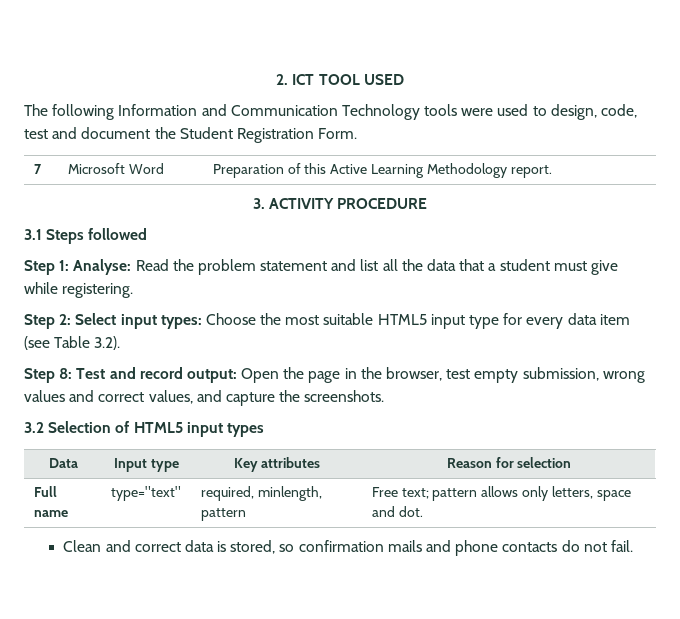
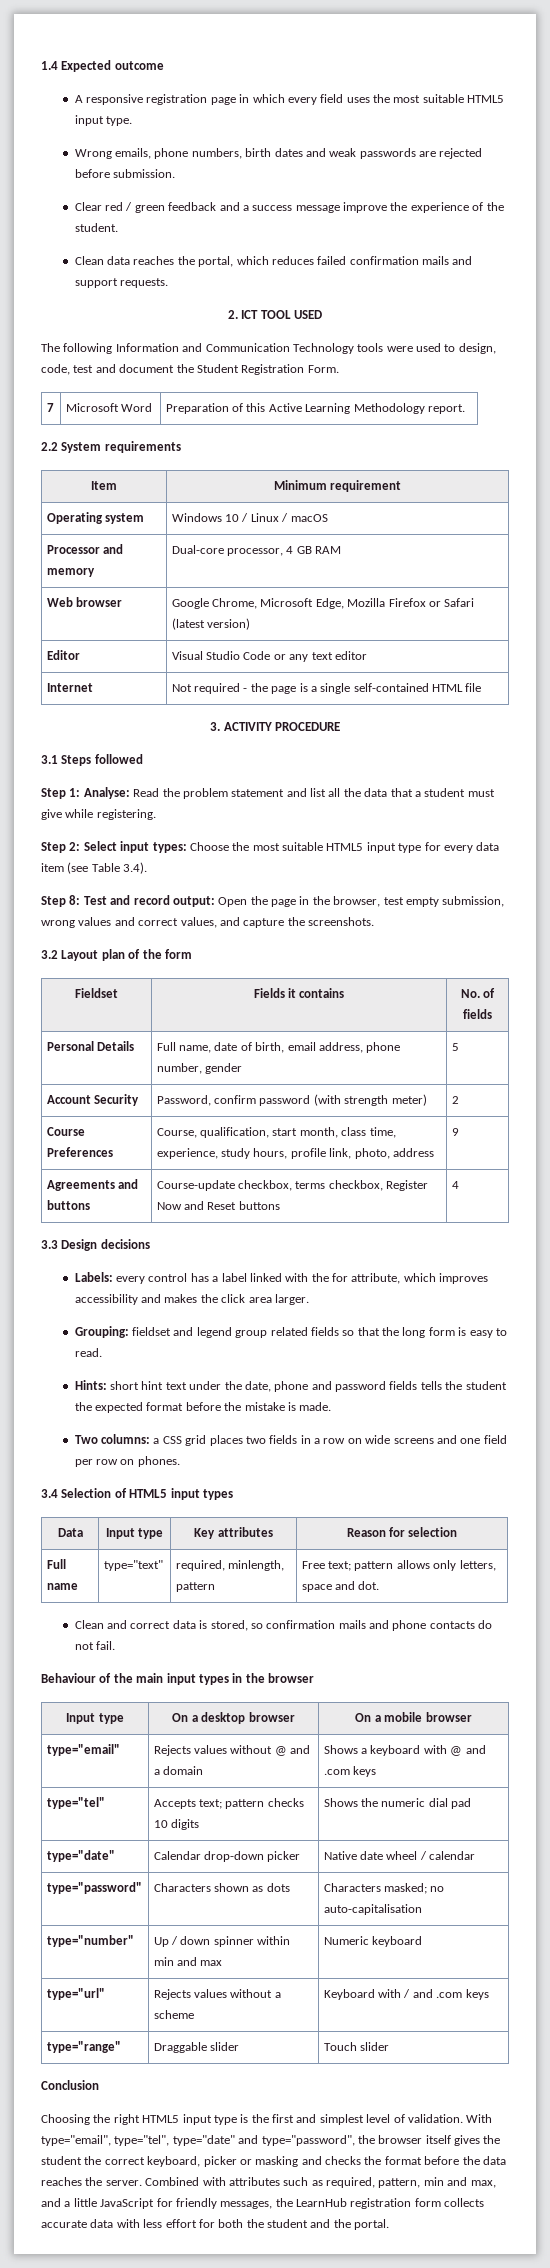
(276, 79) none -> [41,60,164,72] [74,94,505,105] [74,115,133,126] [74,148,483,159] [74,169,176,178] [74,202,504,213] [74,223,118,232] [74,256,473,267] [74,278,169,288] 1.4 Expected outcome // A responsive registration page in which every field uses the most suitable HTML5 input type. // Wrong emails, phone numbers, birth dates and weak passwords are rejected before submission. // Clear red / green feedback and a success message improve the experience of the student. // Clean data reaches the portal, which reduces failed confirmation mails and support requests. //
(552, 171) none -> [41,441,181,453] [91,481,117,490] [273,480,402,492] [46,512,145,524] [171,513,328,522] [46,544,124,554] [46,568,95,577] [171,545,342,556] [46,597,123,607] [171,598,475,609] [171,618,251,630] [46,650,80,660] [171,651,367,662] [46,683,93,692] [171,683,482,694] // 2.2 System requirements // Item | Minimum requirement // Operating system | Windows 10 / Linux / macOS // Processor and memory | Dual-core processor, 4 GB RAM // Web browser | Google Chrome, Microsoft Edge, Mozilla Firefox or Safari (latest version) // Editor | Visual Studio Code or any text editor // Internet | Not required - the page is a single self-contained HTML file
[94,336,121,350] 3.2). -> [123,862,148,874] 3.4).
(44, 427) none -> [61,949,192,961] [75,988,118,998] [253,988,345,998] [460,988,496,998] [463,1009,492,1019] [46,1041,135,1051] [156,1042,401,1053] [156,1063,243,1074] [451,1043,459,1051] [46,1094,140,1106] [156,1094,427,1106] [451,1096,459,1104] [46,1127,85,1136] [46,1147,113,1157] [156,1127,396,1138] [156,1148,434,1159] [451,1128,459,1136] [46,1179,139,1191] [46,1200,90,1210] [156,1180,429,1191] [156,1201,280,1210] [451,1181,459,1189] [41,1239,150,1251] [74,1272,489,1284] [74,1294,309,1305] [74,1326,507,1338] [74,1348,102,1357] [74,1380,507,1392] [74,1402,332,1413] [74,1434,507,1446] [74,1456,180,1467] [41,1489,58,1498] Layout plan of the form // Fieldset | Fields it contains | No. of fields // Personal Details | Full name, date of birth, email address, phone number, gender | 5 // Account Security | Password, confirm password (with strength meter) | 2 // Course Preferences | Course, qualification, start month, class time, experience, study hours, profile link, photo, address | 9 // Agreements and buttons | Course-update checkbox, terms checkbox, Register Now and Reset buttons | 4 // 3.3 Design decisions // Labels: every control has a label linked with the for attribute, which improves accessibility and makes the click area larger. // Grouping: fieldset and legend group related fields so that the long form is easy to read. // Hints: short hint text under the date, phone and password fields tells the student the expected format before the mistake is made. // Two columns: a CSS grid places two fields in a row on wide screens and one field per row on phones. // 3.4
(633, 546) none -> [41,1673,314,1685] [66,1713,124,1724] [172,1712,295,1724] [355,1712,472,1722] [46,1744,120,1756] [153,1745,311,1756] [153,1766,204,1775] [323,1745,486,1756] [323,1766,377,1777] [46,1797,105,1809] [153,1798,304,1809] [153,1819,200,1830] [323,1798,472,1809] [46,1850,115,1862] [153,1851,301,1862] [323,1851,476,1860] [46,1882,142,1894] [153,1883,290,1892] [323,1883,445,1894] [323,1904,422,1915] [46,1935,134,1947] [153,1936,291,1947] [153,1957,223,1966] [323,1936,423,1947] [46,1988,105,2000] [153,1989,281,2000] [153,2010,194,2019] [323,1989,489,2000] [46,2041,121,2053] [153,2042,240,2053] [323,2042,390,2051] [41,2080,99,2090] [41,2114,493,2125] [41,2135,501,2146] [41,2156,506,2167] [41,2177,496,2188] [41,2198,485,2209] [41,2219,390,2230] // Behaviour of the main input types in the browser // Input type | On a desktop browser | On a mobile browser // type="email" | Rejects values without @ and a domain | Shows a keyboard with @ and .com keys // type="tel" | Accepts text; pattern checks 10 digits | Shows the numeric dial pad // type="date" | Calendar drop-down picker | Native date wheel / calendar // type="password" | Characters shown as dots | Characters masked; no auto-capitalisation // type="number" | Up / down spinner within min and max | Numeric keyboard // type="url" | Rejects values without a scheme | Keyboard with / and .com keys // type="range" | Draggable slider | Touch slider // Conclusion // Choosing the right HTML5 input type is the first and simplest level of validation. With type="email", type="tel", type="date" and type="password", the browser itself gives the student the correct keyboard, picker or masking and checks the format before the data reaches the server. Combined with attributes such as required, pattern, min and max, and a little JavaScript for friendly messages, the LearnHub registration form collects accurate data with less effort for both the student and the portal.

